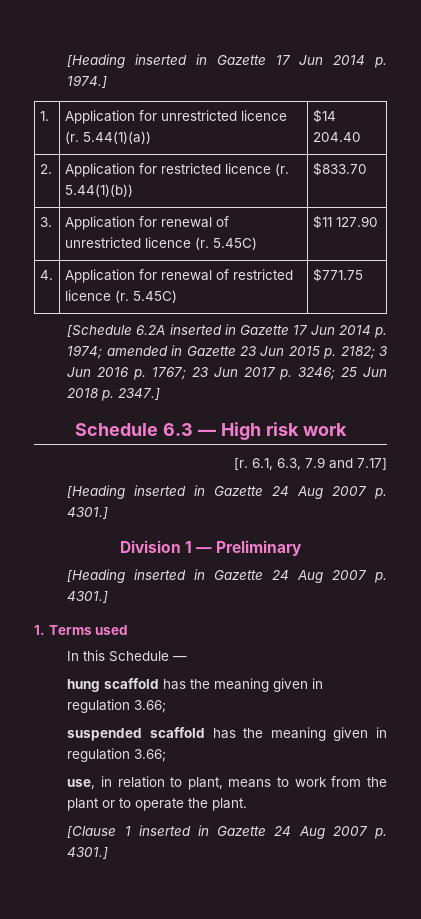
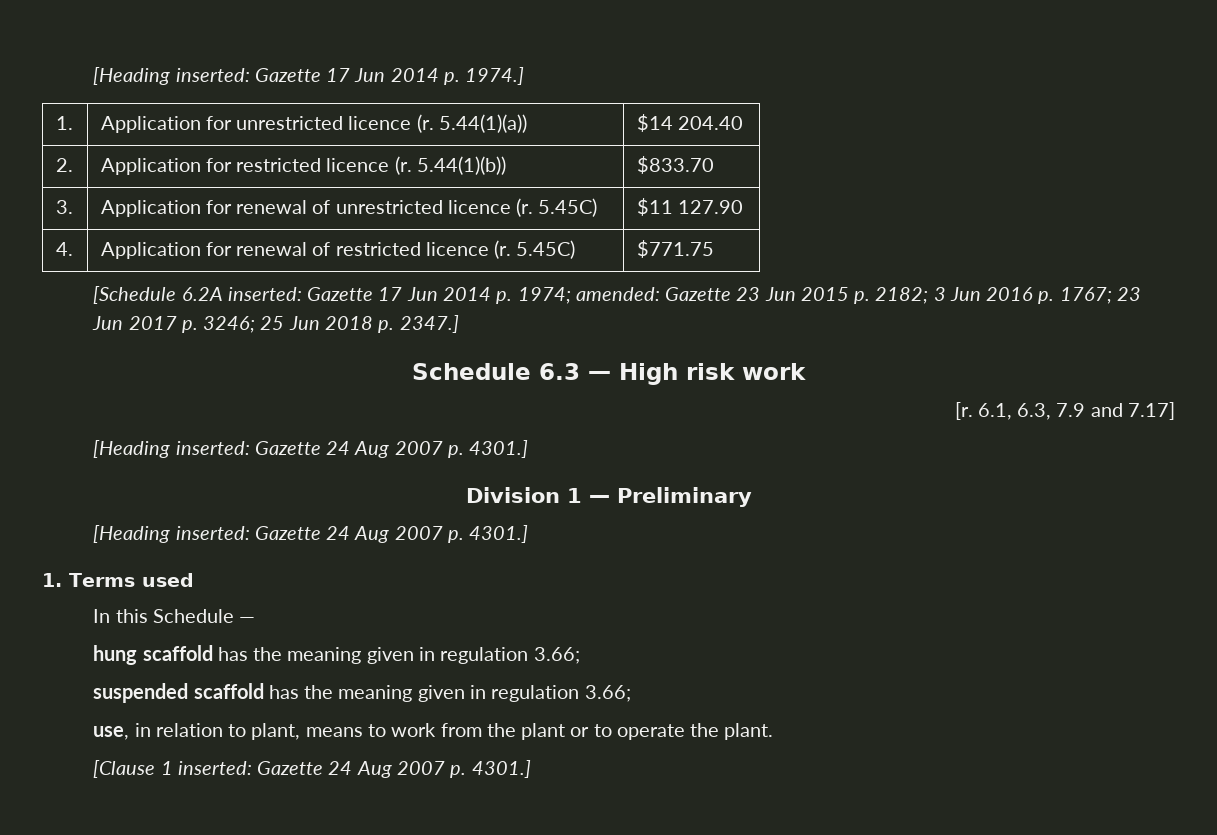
[67,54,207,68] [Heading inserted in -> [93,67,250,85] [Heading inserted:
[169,324,236,335] inserted in -> [227,287,302,301] inserted:
[106,345,183,356] amended in -> [575,287,660,301] amended:
[134,485,206,496] inserted in -> [175,441,250,455] inserted:
[134,569,206,580] inserted in -> [175,526,250,540] inserted:
[138,825,209,836] inserted in -> [177,761,252,775] inserted:

